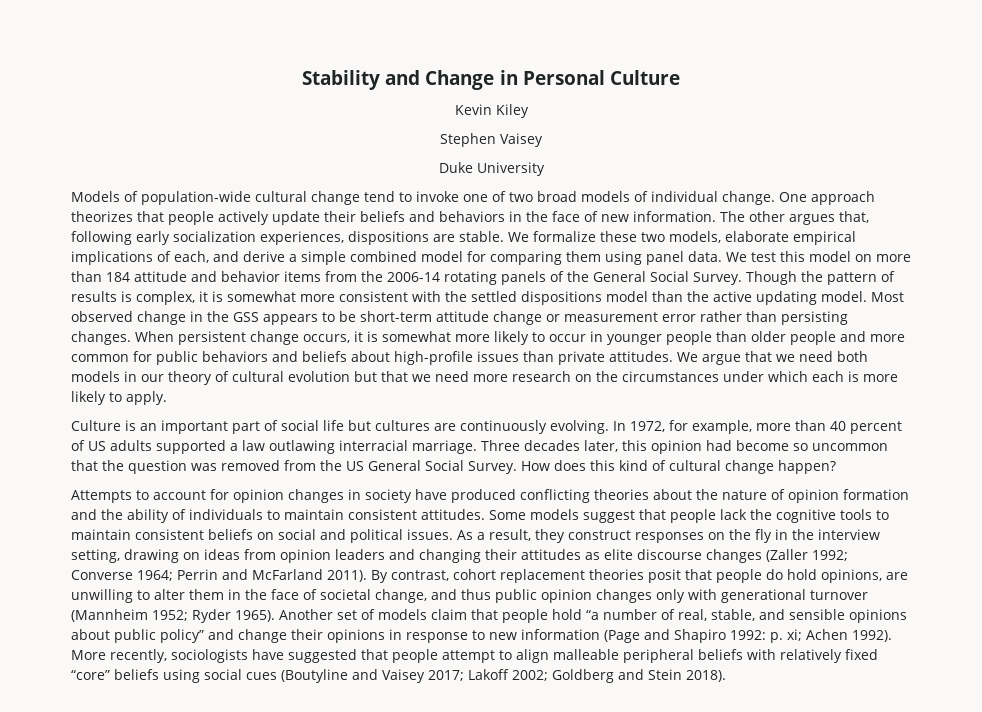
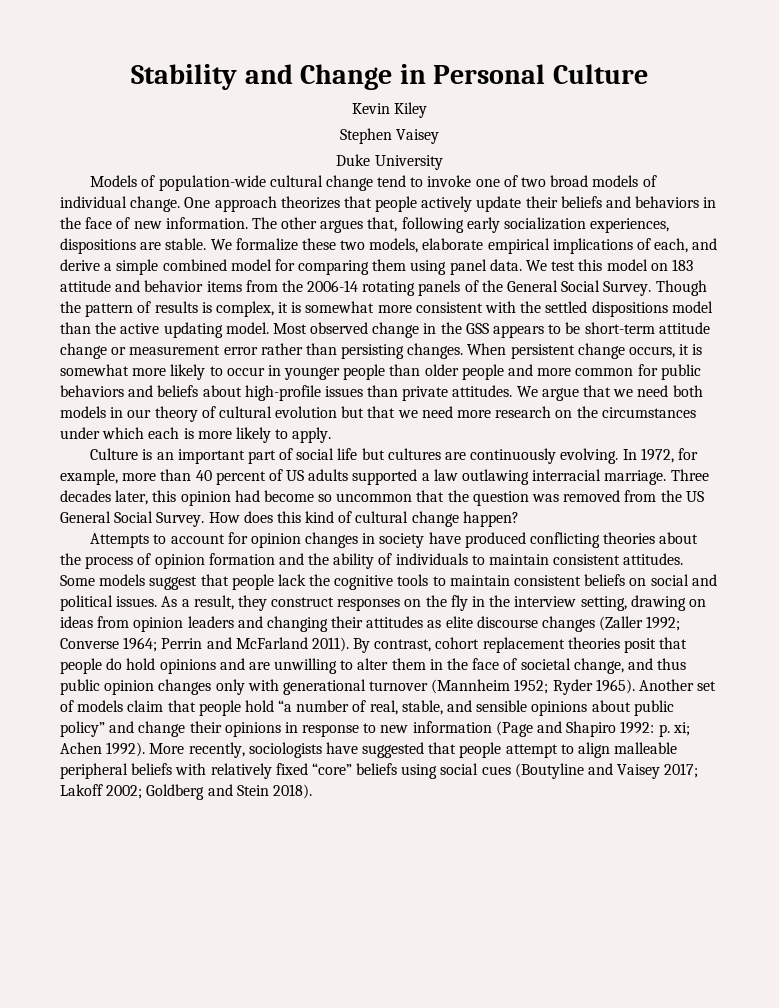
[876,254,911,262] [71,271,130,282] more than 184 -> [671,259,693,271] 183
[722,490,767,500] nature -> [85,556,134,569] process
[821,569,882,583] opinions, -> [159,658,245,674] opinions and

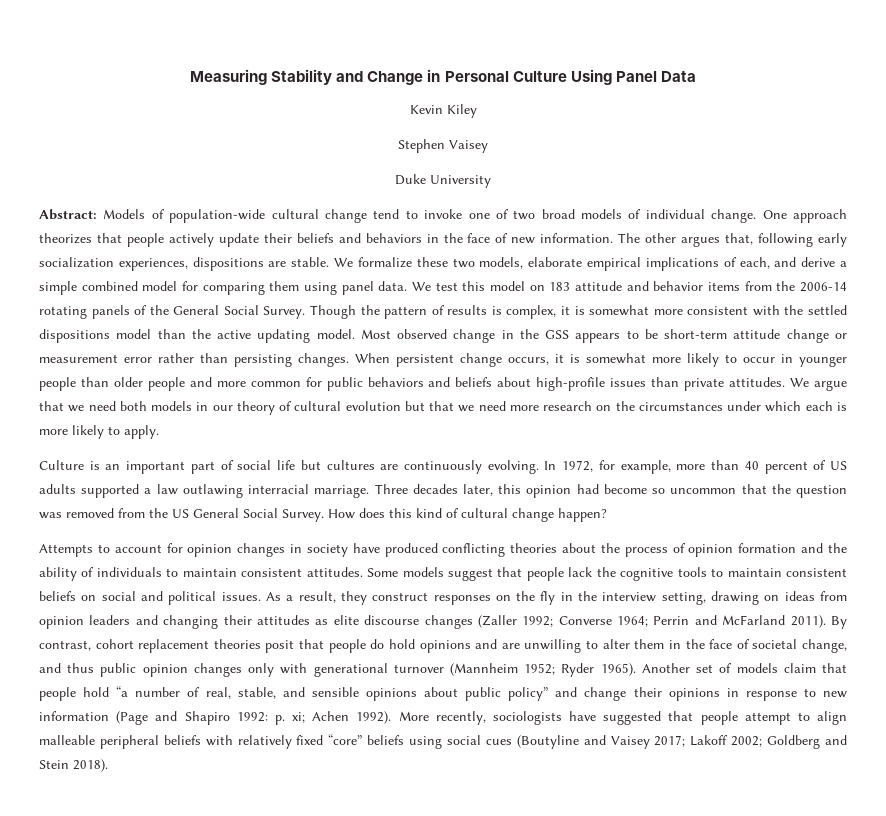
(131, 77) none -> [190,69,268,85] Measuring
(648, 74) none -> [570,69,696,85] Using Panel Data
(443, 162) none -> [39,209,97,220] Abstract:

